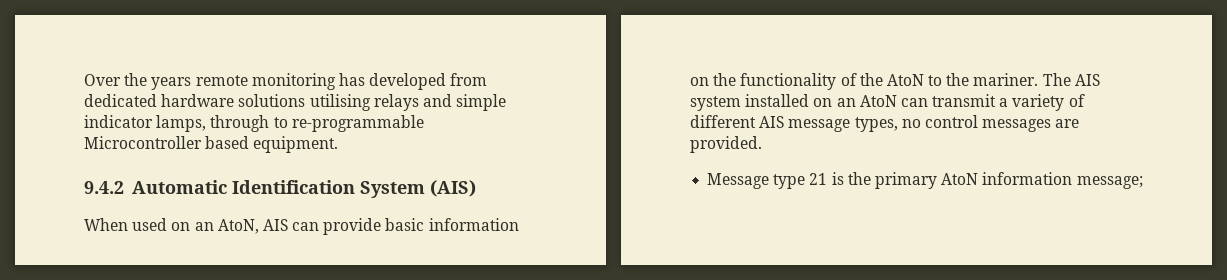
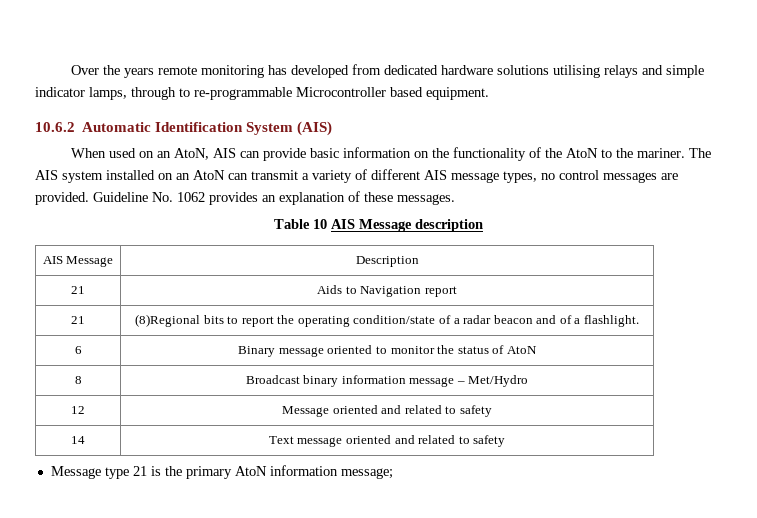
[84,181,124,194] 9.4.2 -> [35,122,75,132] 10.6.2
(762, 144) none -> [93,191,455,205] [274,219,483,232] [42,256,114,267] [355,256,419,267] [71,286,85,294] [317,285,457,297] [71,316,85,324] [135,314,639,327] [74,346,82,354] [238,345,537,357] [74,376,82,384] [245,375,529,387] [71,406,85,414] [282,405,492,417] [71,436,85,444] [268,435,506,447] Guideline No. 1062 provides an explanation of these messages. // Table 10 AIS Message description // AIS Message | Description // 21 | Aids to Navigation report // 21 | (8)Regional bits to report the operating condition/state of a radar beacon and of a flashlight. // 6 | Binary message oriented to monitor the status of AtoN // 8 | Broadcast binary information message – Met/Hydro // 12 | Message oriented and related to safety // 14 | Text message oriented and related to safety

